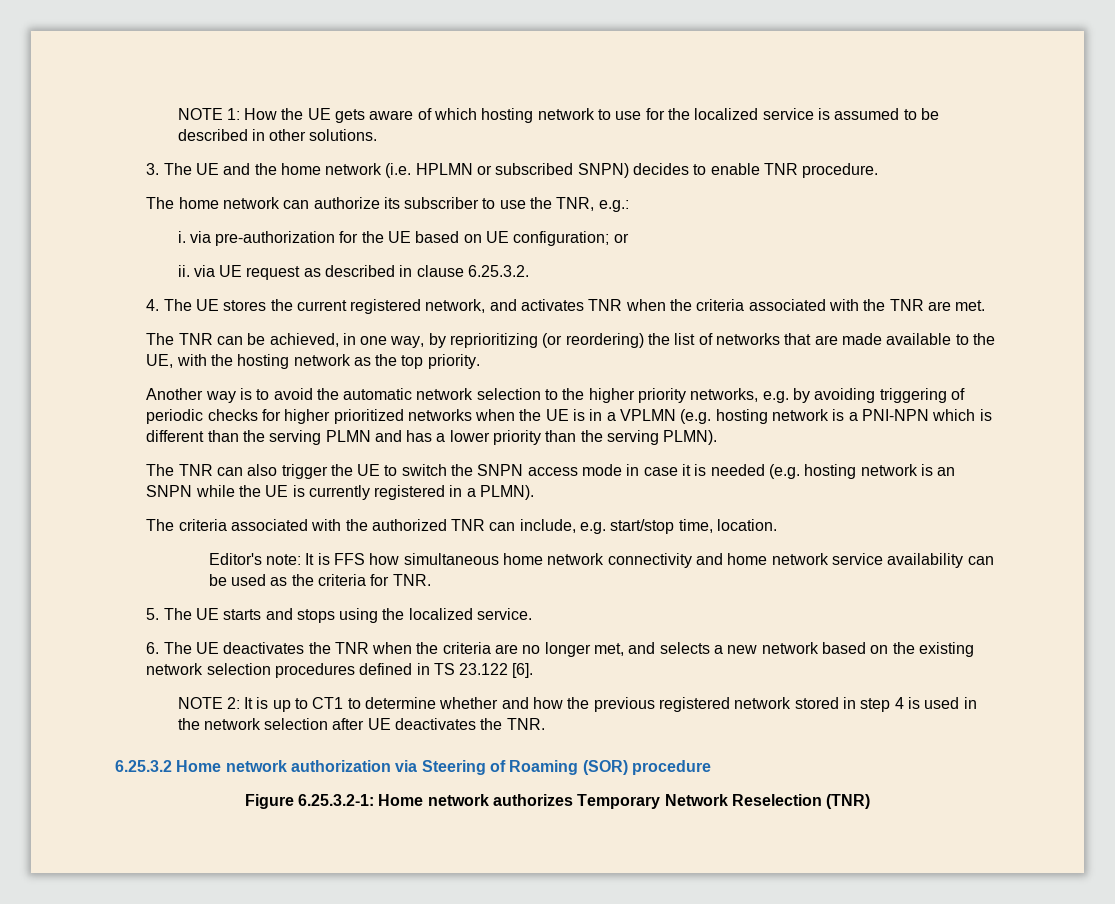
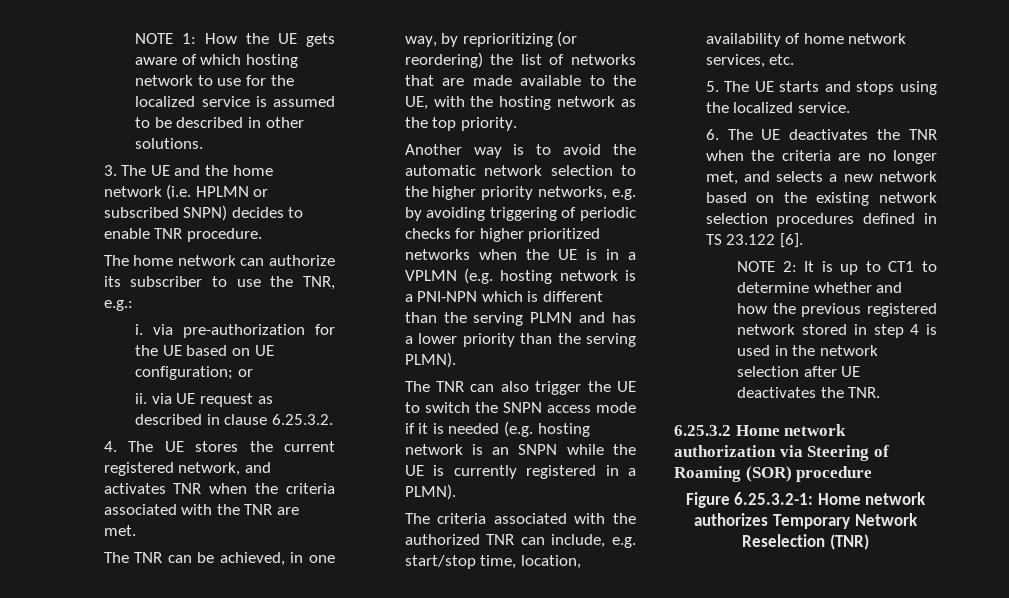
[626,464,678,476] in case -> [404,423,415,434] if
[717,519,778,531] [208,553,994,568] [208,574,431,586] location. // Editor's note: It is FFS how simultaneous home network connectivity and home network service availability can be used as the criteria for TNR. -> [520,555,581,569] [705,33,907,47] [705,54,795,68] location, availability of home network services, etc.

